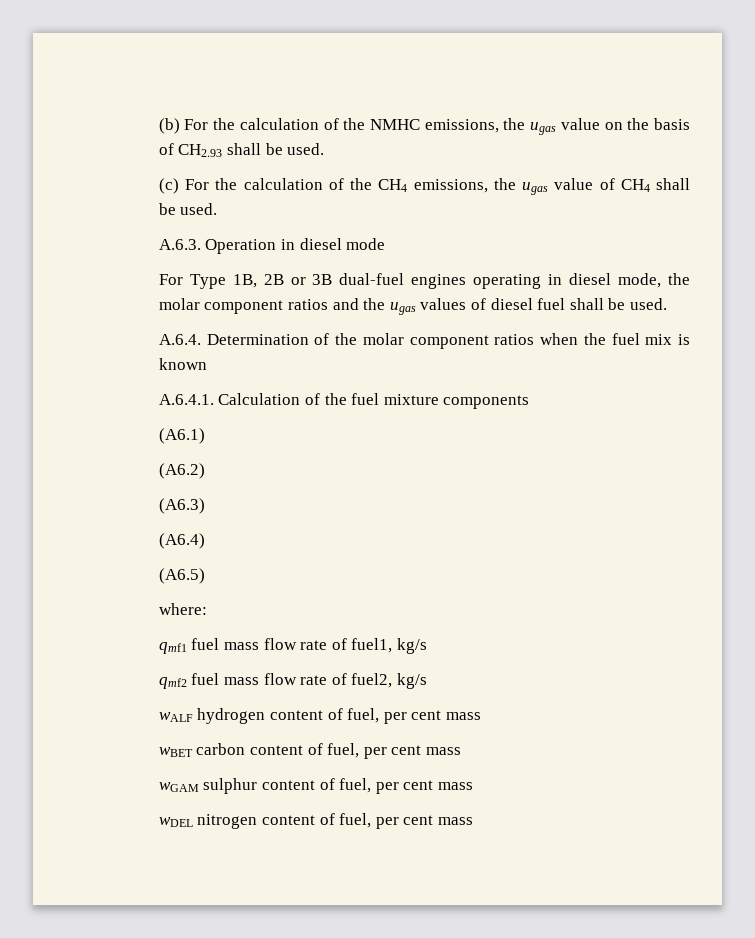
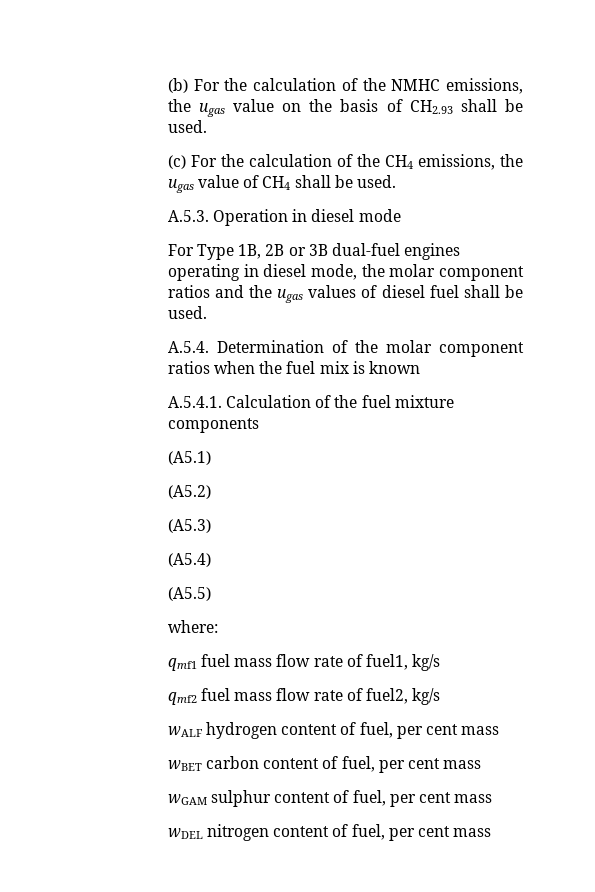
[158,239,201,250] A.6.3. -> [167,210,209,222] A.5.3.
[158,334,201,345] A.6.4. -> [167,341,209,353] A.5.4.
[158,394,214,405] A.6.4.1. -> [167,396,222,408] A.5.4.1.
[158,428,205,444] [158,463,205,479] [158,498,205,514] [158,533,205,549] [158,568,205,584] (A6.1) // (A6.2) // (A6.3) // (A6.4) // (A6.5) -> [167,451,211,465] [167,485,211,499] [167,519,211,533] [167,553,211,567] [167,587,211,601] (A5.1) // (A5.2) // (A5.3) // (A5.4) // (A5.5)

